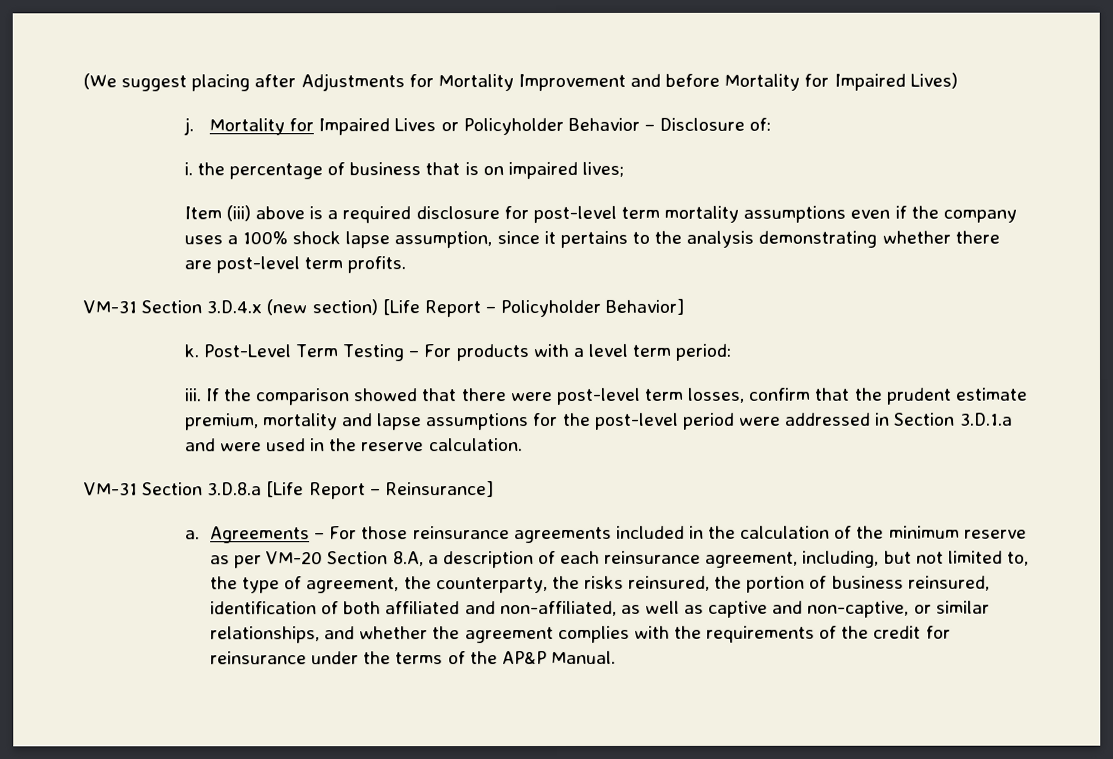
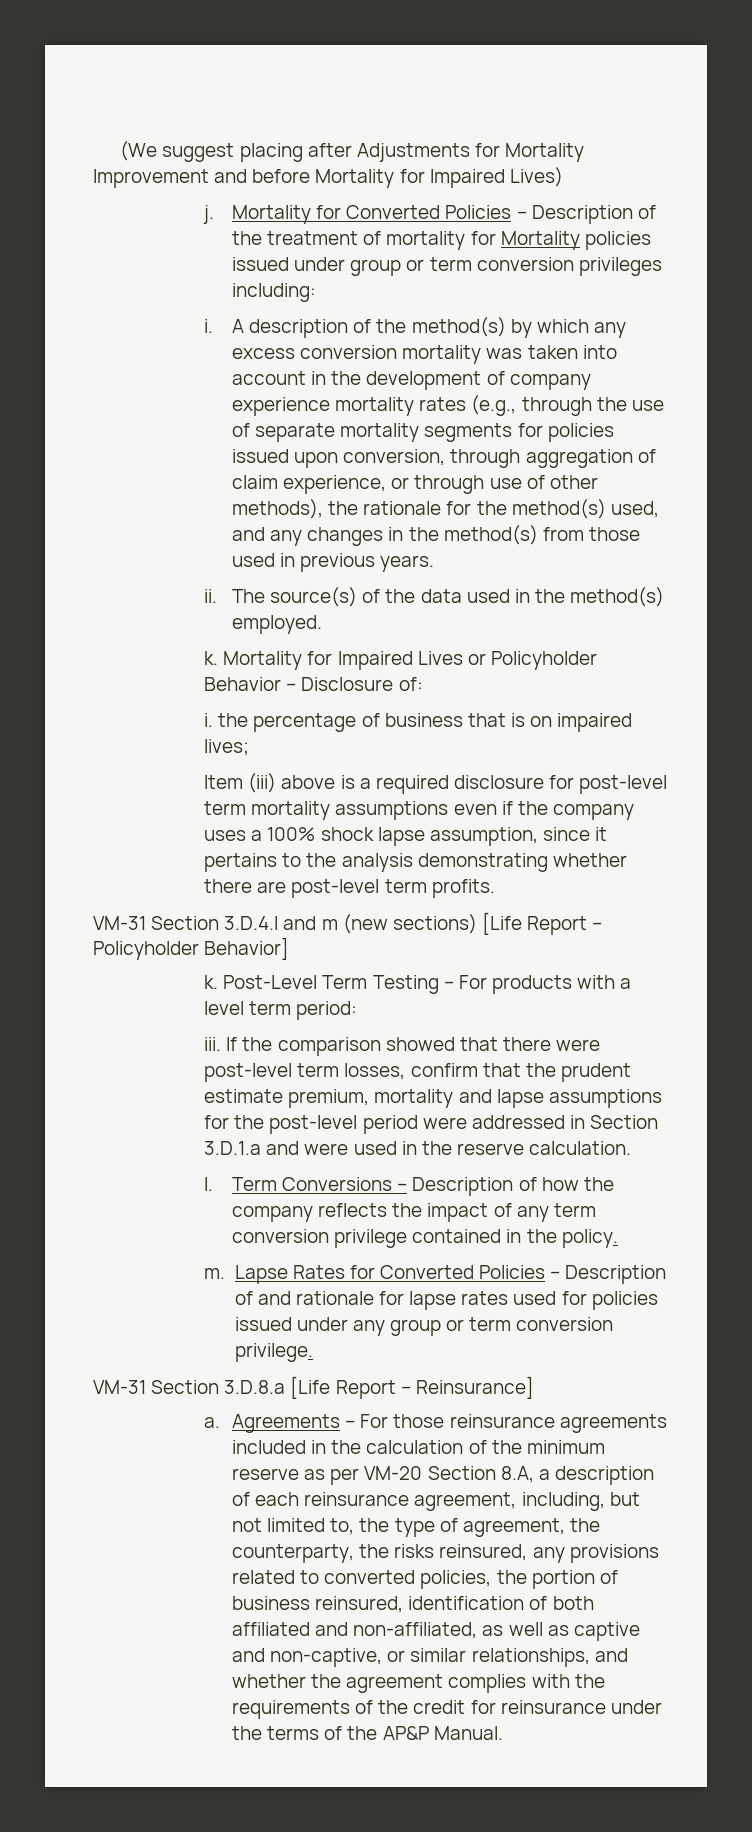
(315, 125) none -> [346,205,656,224] [232,231,651,250] [232,257,662,276] [232,283,317,302] [204,317,626,338] [232,345,617,364] [232,371,591,390] [232,395,664,416] [232,423,614,442] [232,449,656,468] [232,475,598,494] [232,499,659,519] [232,525,640,546] [232,553,435,572] [204,587,665,607] [232,615,323,634] [204,651,333,670] Converted Policies – Description of the treatment of mortality for Mortality policies issued under group or term conversion privileges including: // i. A description of the method(s) by which any excess conversion mortality was taken into account in the development of company experience mortality rates (e.g., through the use of separate mortality segments for policies issued upon conversion, through aggregation of claim experience, or through use of other methods), the rationale for the method(s) used, and any changes in the method(s) from those used in previous years. // ii. The source(s) of the data used in the method(s) employed. // k. Mortality for
[206,299,378,316] 3.D.4.x (new section) -> [224,914,477,934] 3.D.4.l and m (new sections)
(523, 445) none -> [204,1177,614,1196] [232,1203,596,1222] [232,1229,618,1248] [204,1265,667,1284] [234,1291,658,1310] [234,1317,614,1336] [234,1343,313,1362] // l. Term Conversions – Description of how the company reflects the impact of any term conversion privilege contained in the policy. // m. Lapse Rates for Converted Policies – Description of and rationale for lapse rates used for policies issued under any group or term conversion privilege.
(711, 583) none -> [532,1544,659,1563] [232,1570,492,1589] any provisions related to converted policies,

